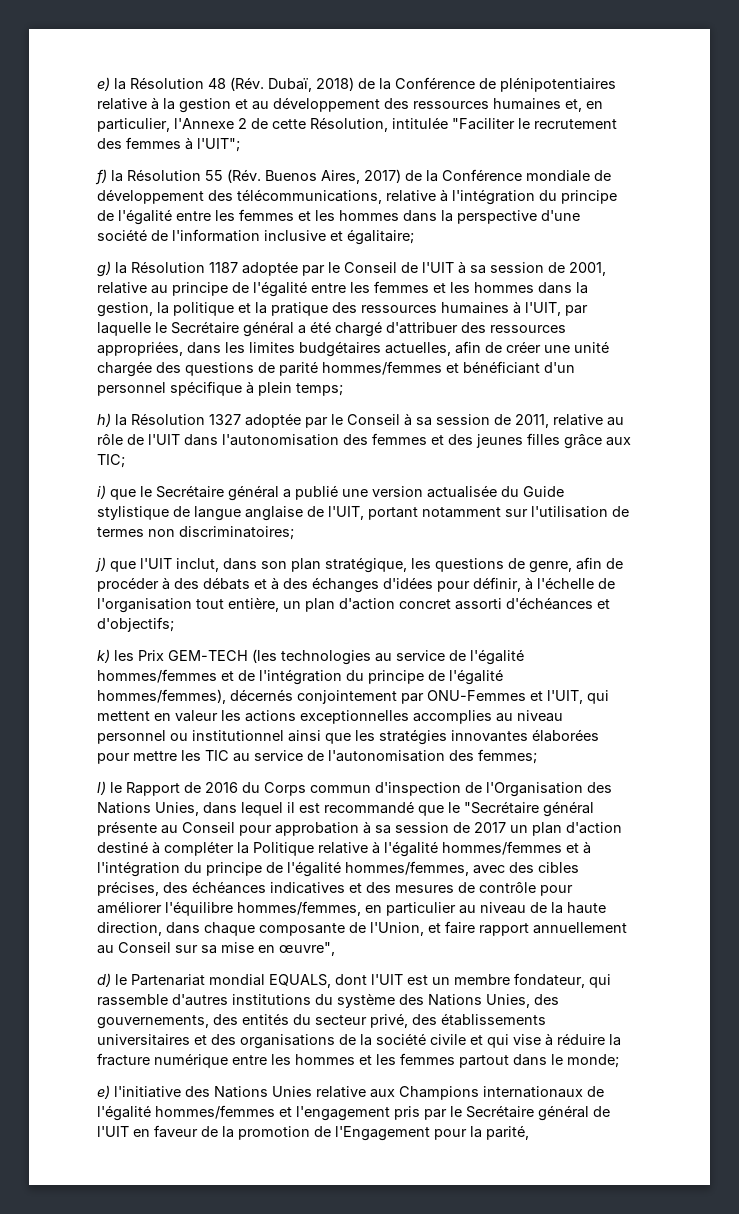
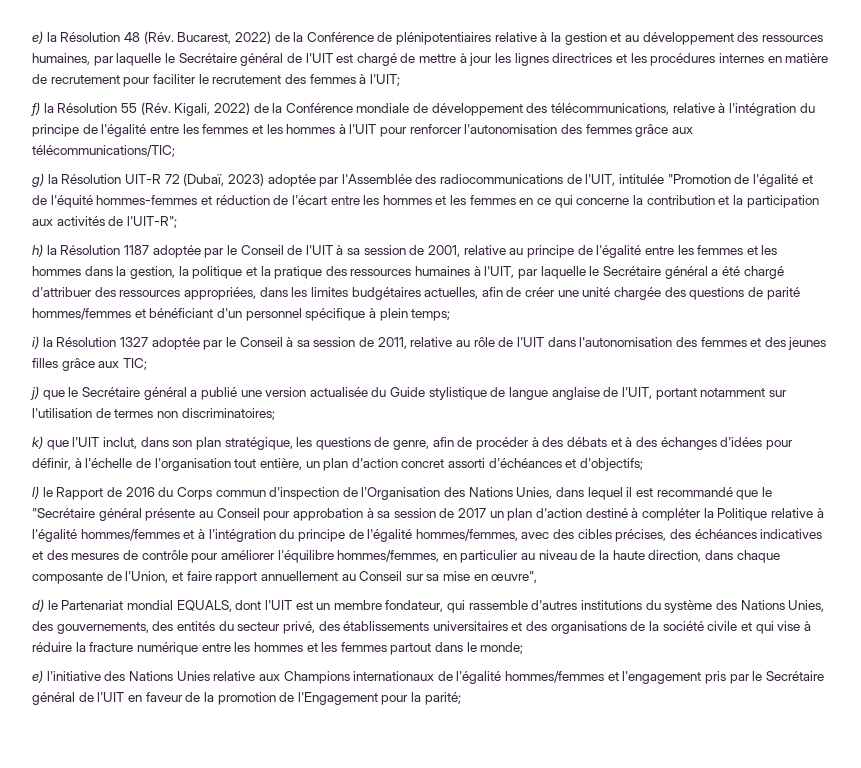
[268,77,354,92] Dubaï, 2018) -> [177,31,271,44] Bucarest, 2022)
[493,98,603,112] [97,117,515,132] humaines et, en particulier, l'Annexe 2 de cette Résolution, intitulée "Faciliter -> [32,53,829,66] [32,74,196,87] humaines, par laquelle le Secrétaire général de l'UIT est chargé de mettre à jour les lignes directrices et les procédures internes en matière de recrutement pour faciliter
[197,138,240,152] l'UIT"; -> [369,74,400,86] l'UIT;
[265,169,401,184] Buenos Aires, 2017) -> [174,102,250,116] Kigali, 2022)
[403,210,580,224] [97,229,414,245] [97,261,111,277] dans la perspective d'une société de l'information inclusive et égalitaire; // g) -> [338,124,693,137] [32,145,175,157] [32,173,813,187] [32,195,819,208] [32,216,177,228] [32,244,43,257] à l'UIT pour renforcer l'autonomisation des femmes grâce aux télécommunications/TIC; // g) la Résolution UIT-R 72 (Dubaï, 2023) adoptée par l'Assemblée des radiocommunications de l'UIT, intitulée "Promotion de l'égalité et de l'équité hommes-femmes et réduction de l'écart entre les hommes et les femmes en ce qui concerne la contribution et la participation aux activités de l'UIT-R"; // h)
[97,413,111,427] h) -> [32,336,39,349] i)
[97,485,106,499] i) -> [30,386,39,400] j)
[95,557,106,572] j) -> [32,436,43,449] k)
[97,649,524,665] [97,669,503,685] [97,689,609,704] [97,710,563,724] [97,729,599,745] [97,749,537,764] // k) les Prix GEM-TECH (les technologies au service de l'égalité hommes/femmes et de l'intégration du principe de l'égalité hommes/femmes), décernés conjointement par ONU-Femmes et l'UIT, qui mettent en valeur les actions exceptionnelles accomplies au niveau personnel ou institutionnel ainsi que les stratégies innovantes élaborées pour mettre les TIC au service de l'autonomisation des femmes; -> (644, 464) none
[486,1125,529,1140] parité, -> [424,692,461,705] parité;

